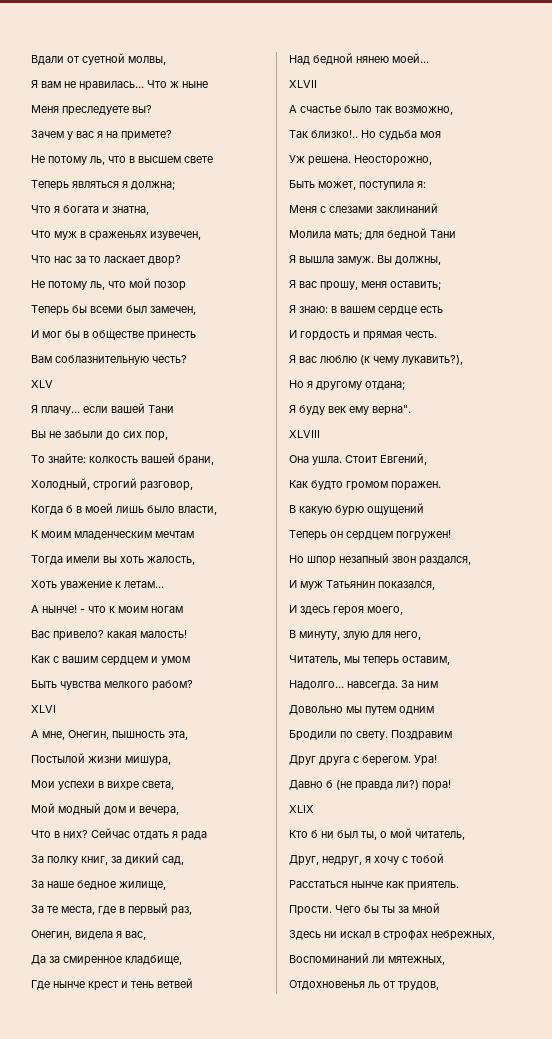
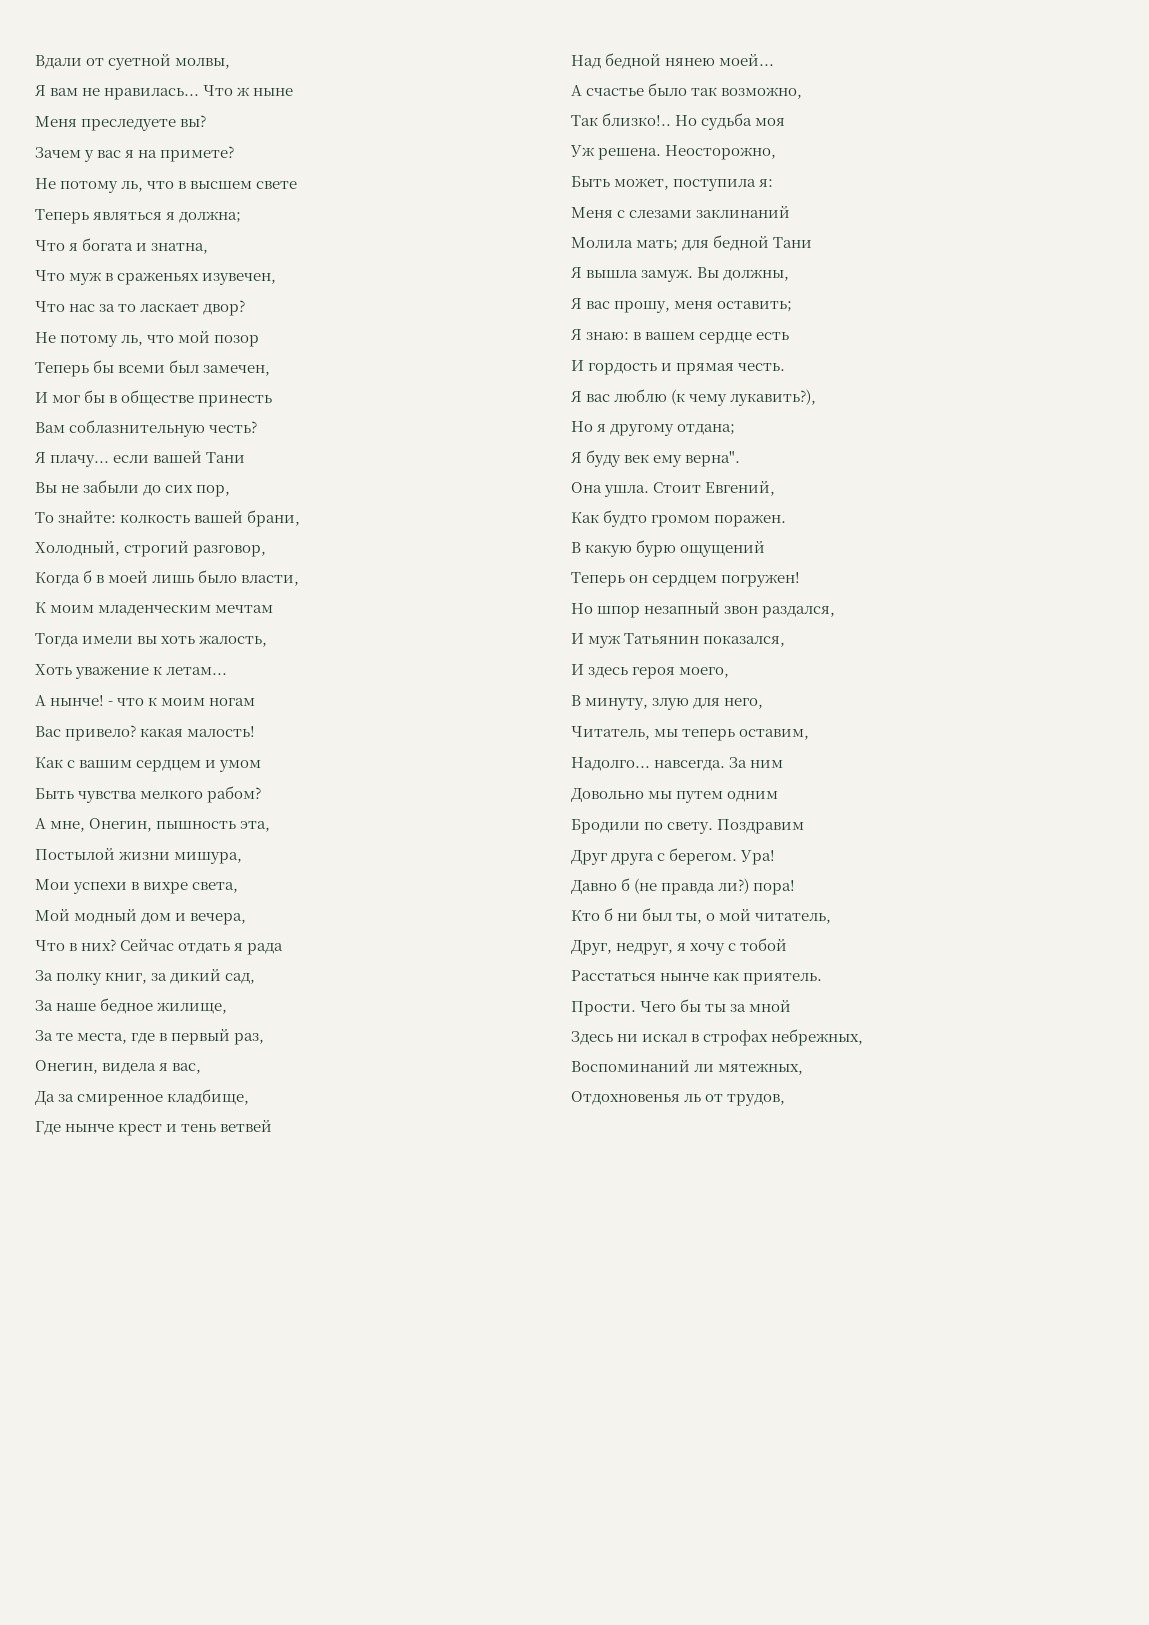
[31,380,53,388] // XLV -> (258, 427) none
[31,705,56,713] // XLVI -> (262, 794) none
[289,80,317,88] // XLVII -> (775, 59) none
[289,430,320,438] // XLVIII -> (741, 459) none
[289,805,314,813] // XLIX -> (796, 887) none

